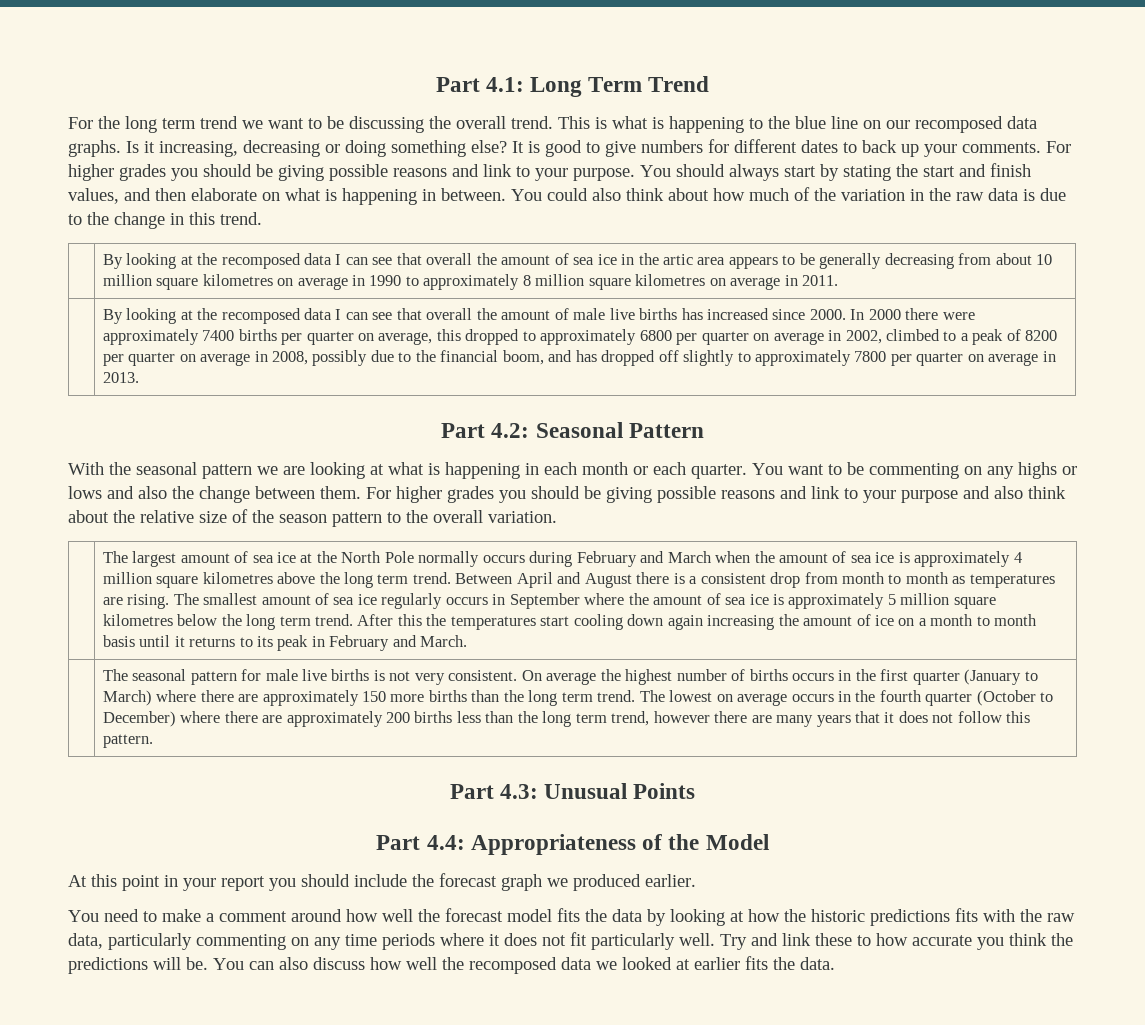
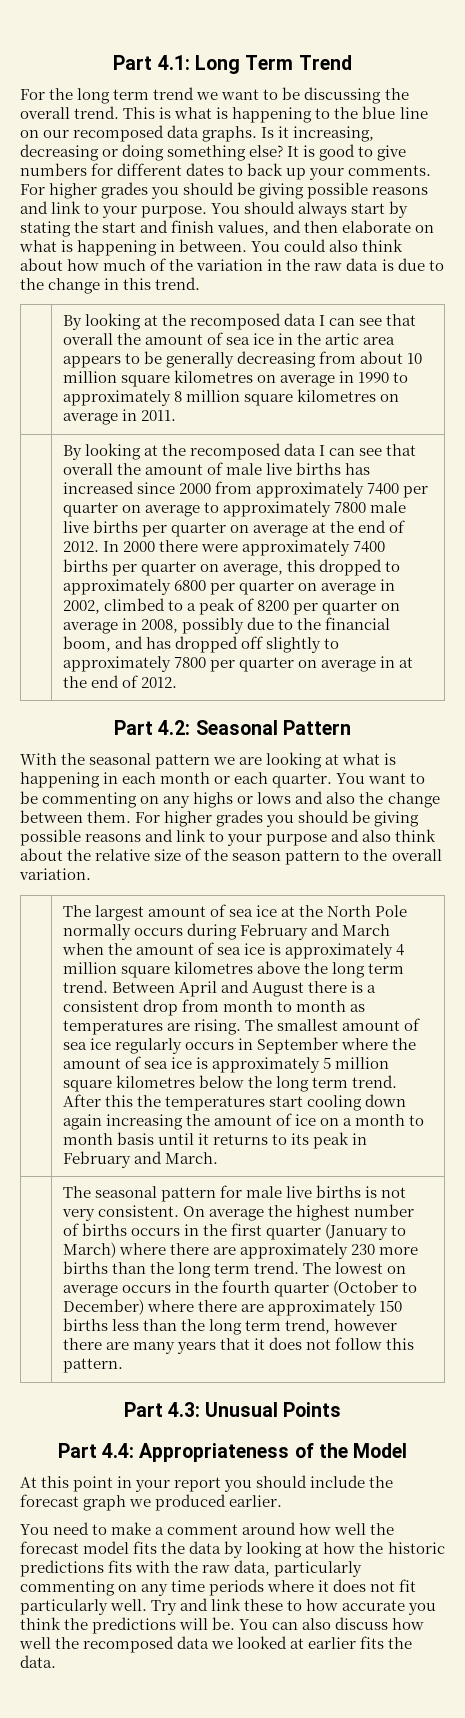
[809,309,846,320] 2000. -> [178,481,429,498] [62,501,407,517] [62,520,406,537] [62,541,99,552] 2000 from approximately 7400 per quarter on average to approximately 7800 male live births per quarter on average at the end of 2012.
[102,372,139,383] 2013. -> [399,657,414,668] [62,675,177,688] at the end of 2012.
[362,691,387,702] 150 -> [351,1244,376,1255] 230
[386,712,411,723] 200 -> [379,1300,403,1312] 150

